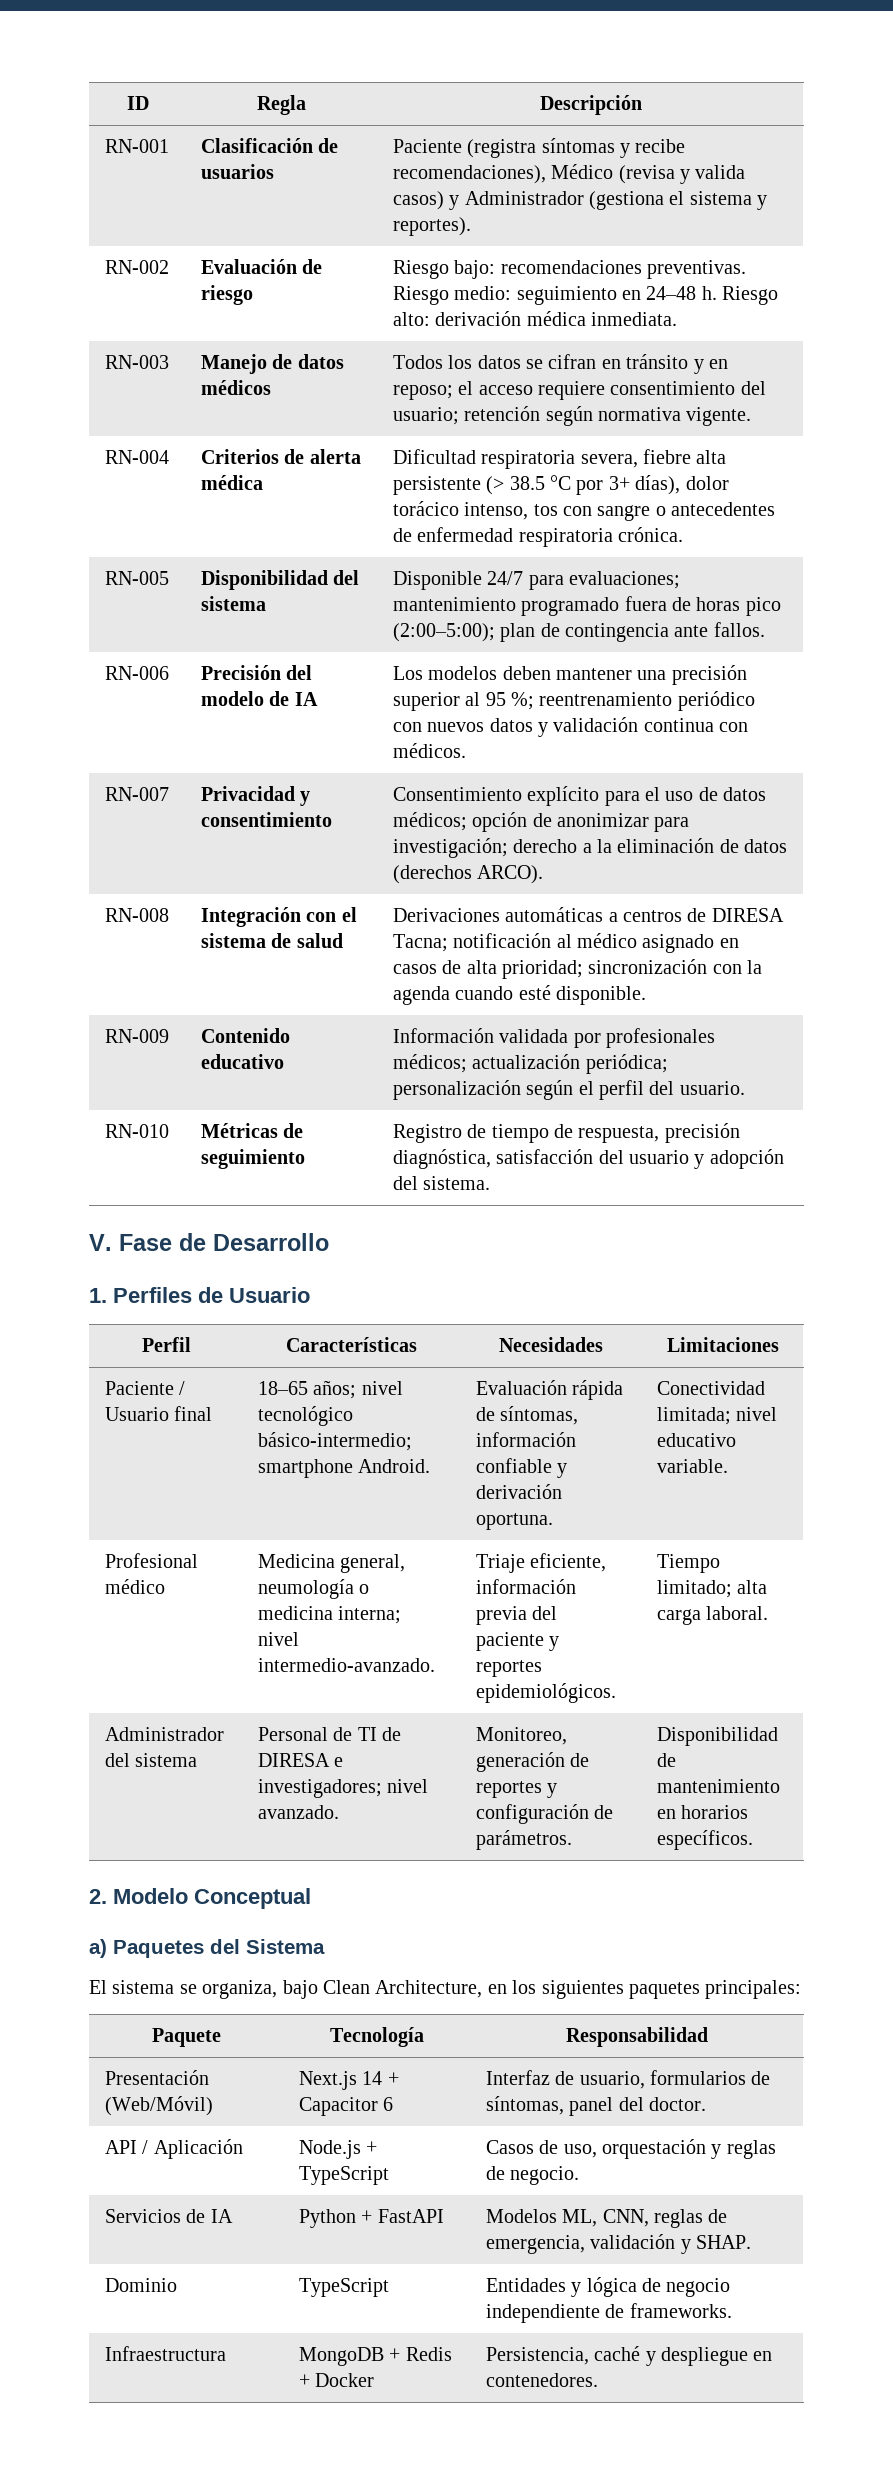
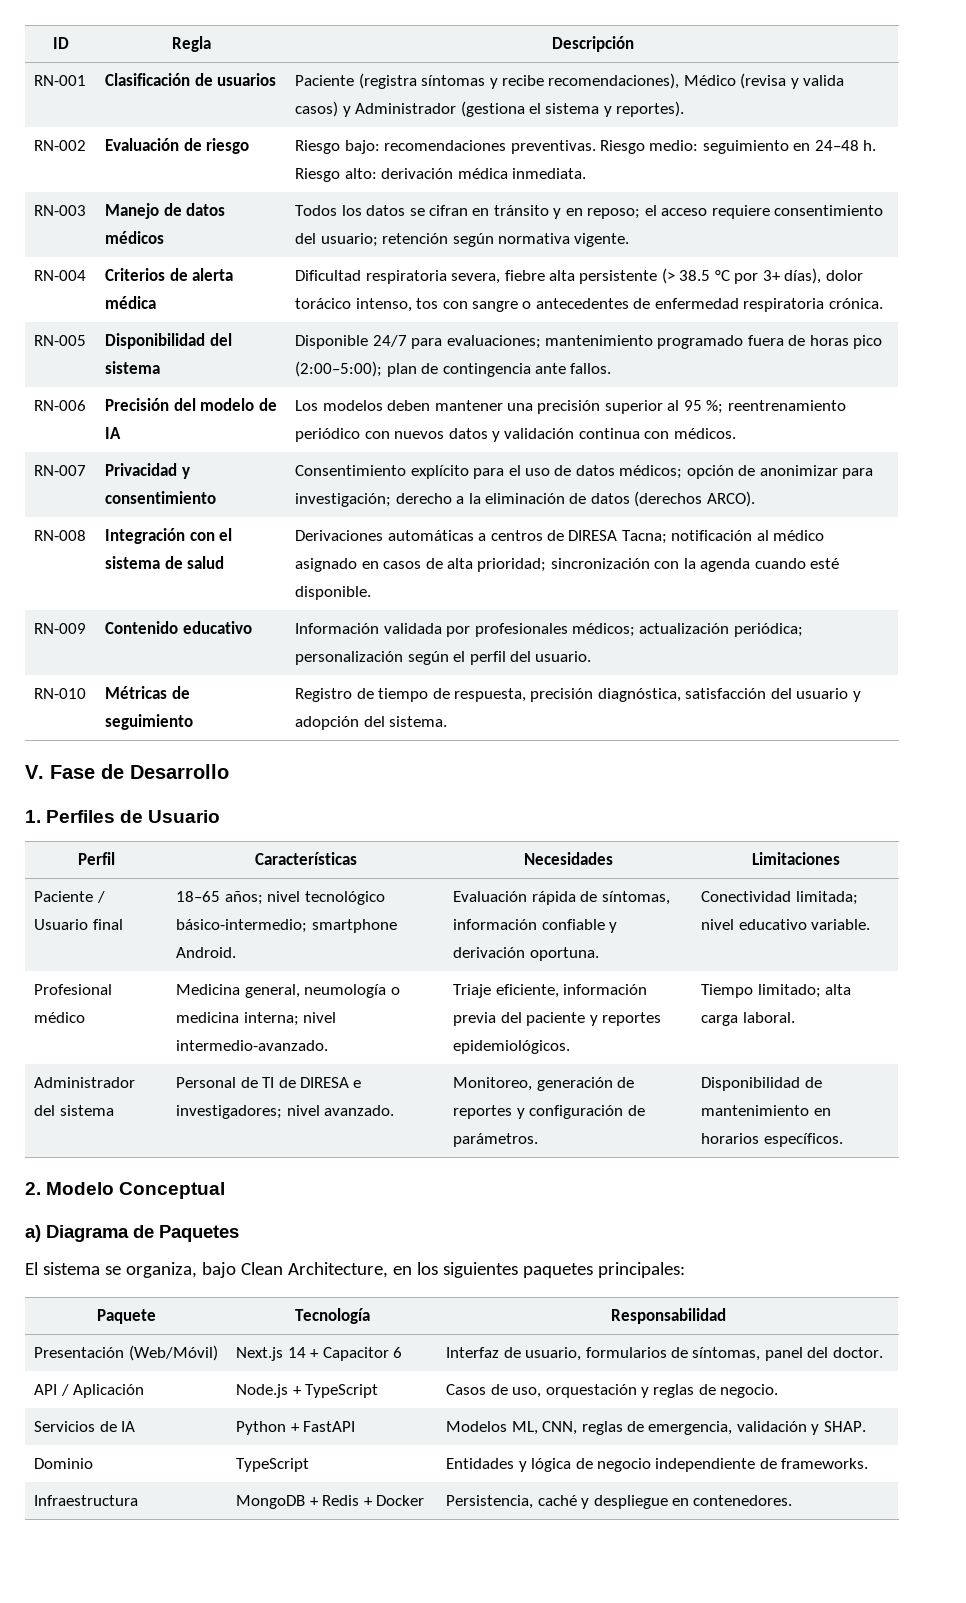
(107, 1948) none -> [46,1225,154,1242] Diagrama de
[210,1939,325,1954] del Sistema -> (239, 1233) none

